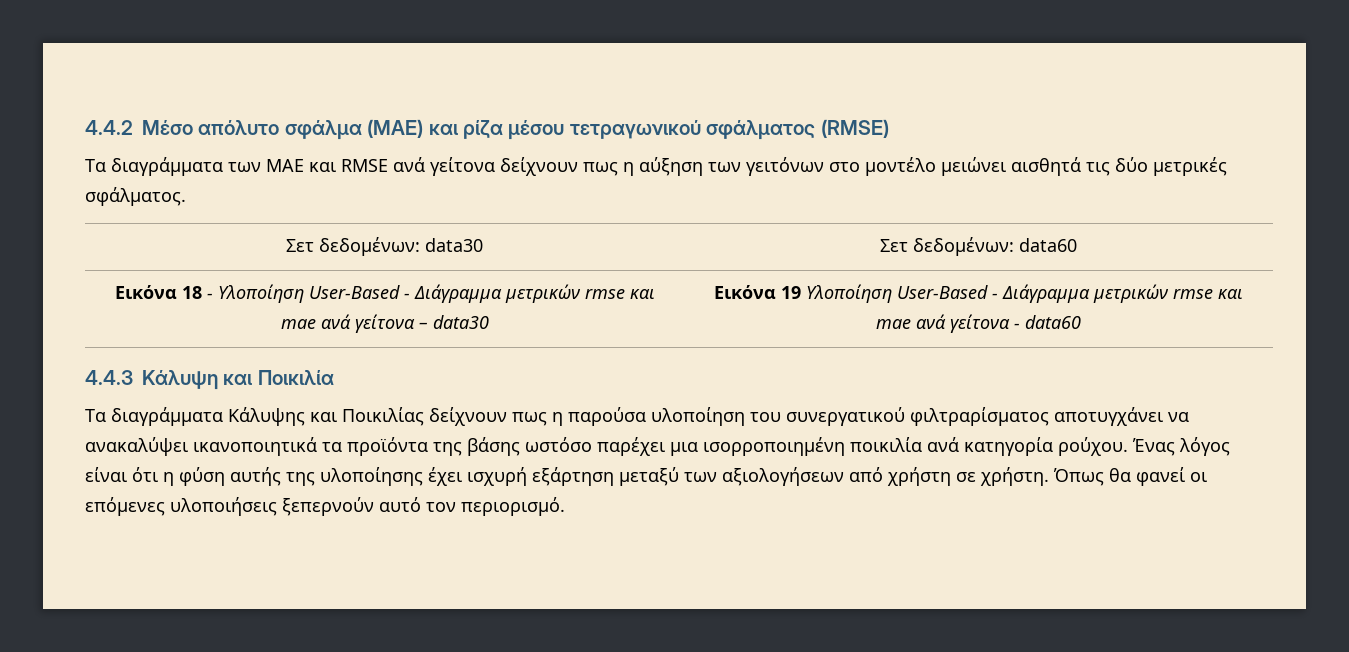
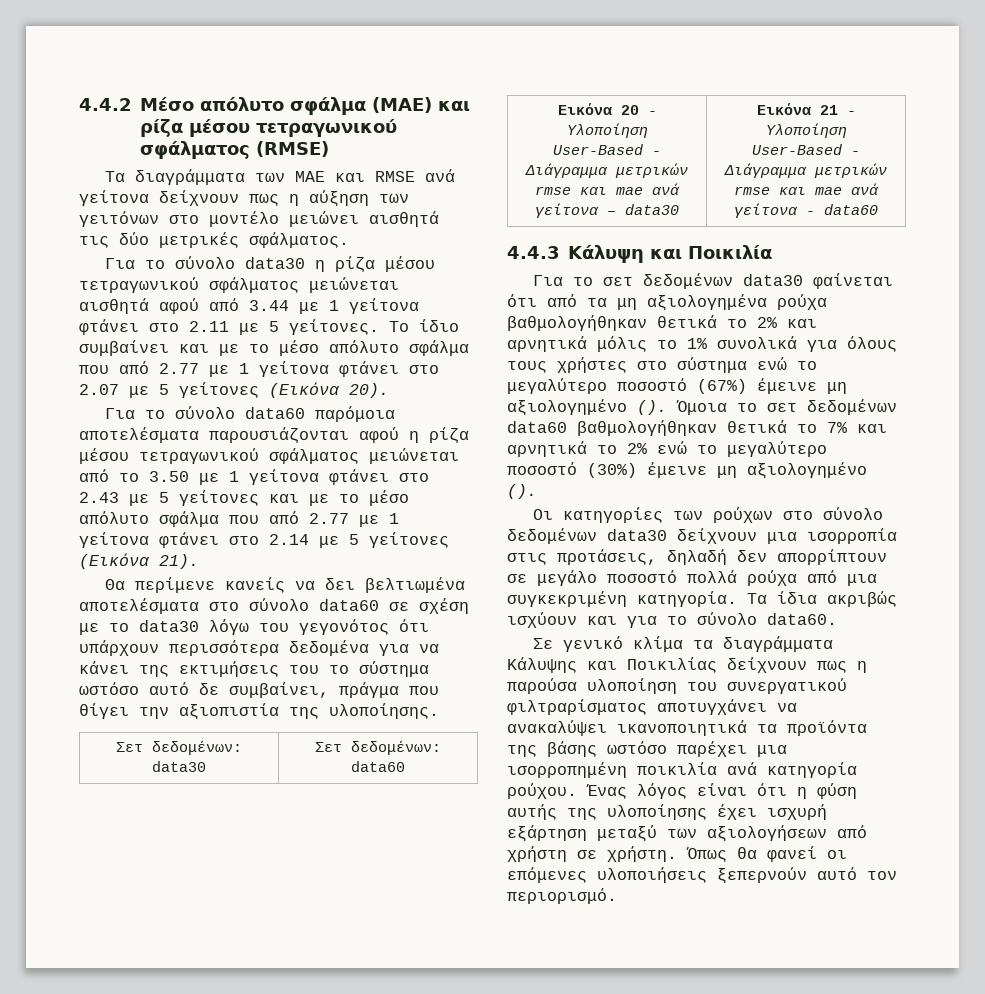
(186, 196) none -> [104,256,435,272] [79,277,399,293] [79,298,419,314] [79,319,459,335] [79,340,469,356] [79,361,439,377] [79,382,389,398] [104,406,395,422] [79,427,469,443] [79,448,459,464] [79,469,429,485] [79,490,409,506] [79,511,399,527] [79,532,449,548] [79,553,199,569] [104,577,465,593] [79,598,469,614] [79,619,429,635] [79,640,439,656] [79,661,429,677] [79,682,439,698] [79,703,439,720] // Για το σύνολο data30 η ρίζα μέσου τετραγωνικού σφάλματος μειώνεται αισθητά αφού από 3.44 με 1 γείτονα φτάνει στο 2.11 με 5 γείτονες. To ίδιο συμβαίνει και με το μέσο απόλυτο σφάλμα που από 2.77 με 1 γείτονα φτάνει στο 2.07 με 5 γείτονες (Εικόνα 20). // Για το σύνολο data60 παρόμοια αποτελέσματα παρουσιάζονται αφού η ρίζα μέσου τετραγωνικού σφάλματος μειώνεται από το 3.50 με 1 γείτονα φτάνει στο 2.43 με 5 γείτονες και με το μέσο απόλυτο σφάλμα που από 2.77 με 1 γείτονα φτάνει στο 2.14 με 5 γείτονες (Εικόνα 21). // Θα περίμενε κανείς να δει βελτιωμένα αποτελέσματα στο σύνολο data60 σε σχέση με το data30 λόγω του γεγονότος ότι υπάρχουν περισσότερα δεδομένα για να κάνει της εκτιμήσεις του το σύστημα ωστόσο αυτό δε συμβαίνει, πράγμα που θίγει την αξιοπιστία της υλοποίησης.
[181,286,202,299] 18 -> [620,105,639,115] 20
[780,286,801,299] 19 -> [819,105,856,115] 21 -
[85,409,106,422] Τα -> [532,273,893,289] [507,294,827,311] [507,315,817,331] [507,336,897,352] [507,357,817,373] [507,378,847,394] [507,399,897,416] [507,420,887,436] [507,441,827,457] [507,462,867,479] [507,484,537,499] [532,507,883,523] [507,528,897,544] [507,549,887,565] [507,570,877,586] [507,591,897,607] [507,612,837,628] [532,636,713,652] Για το σετ δεδομένων data30 φαίνεται ότι από τα μη αξιολογημένα ρούχα βαθμολογήθηκαν θετικά το 2% και αρνητικά μόλις το 1% συνολικά για όλους τους χρήστες στο σύστημα ενώ το μεγαλύτερο ποσοστό (67%) έμεινε μη αξιολογημένο (). Όμοια το σετ δεδομένων data60 βαθμολογήθηκαν θετικά το 7% και αρνητικά το 2% ενώ το μεγαλύτερο ποσοστό (30%) έμεινε μη αξιολογημένο (). // Οι κατηγορίες των ρούχων στο σύνολο δεδομένων data30 δείχνουν μια ισορροπία στις προτάσεις, δηλαδή δεν απορρίπτουν σε μεγάλο ποσοστό πολλά ρούχα από μια συγκεκριμένη κατηγορία. Τα ίδια ακριβώς ισχύουν και για το σύνολο data60. // Σε γενικό κλίμα τα
[703,437,845,456] ισορροποιημένη -> [507,762,627,778] ισορροπημένη

